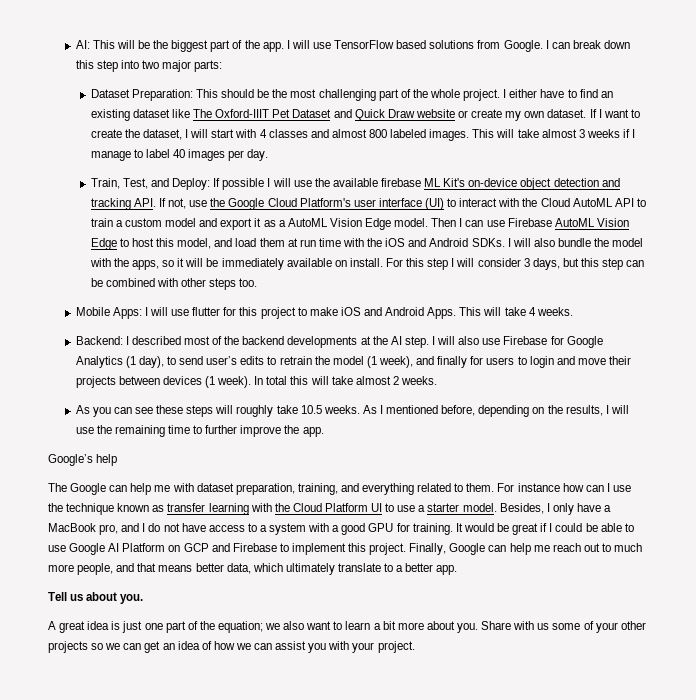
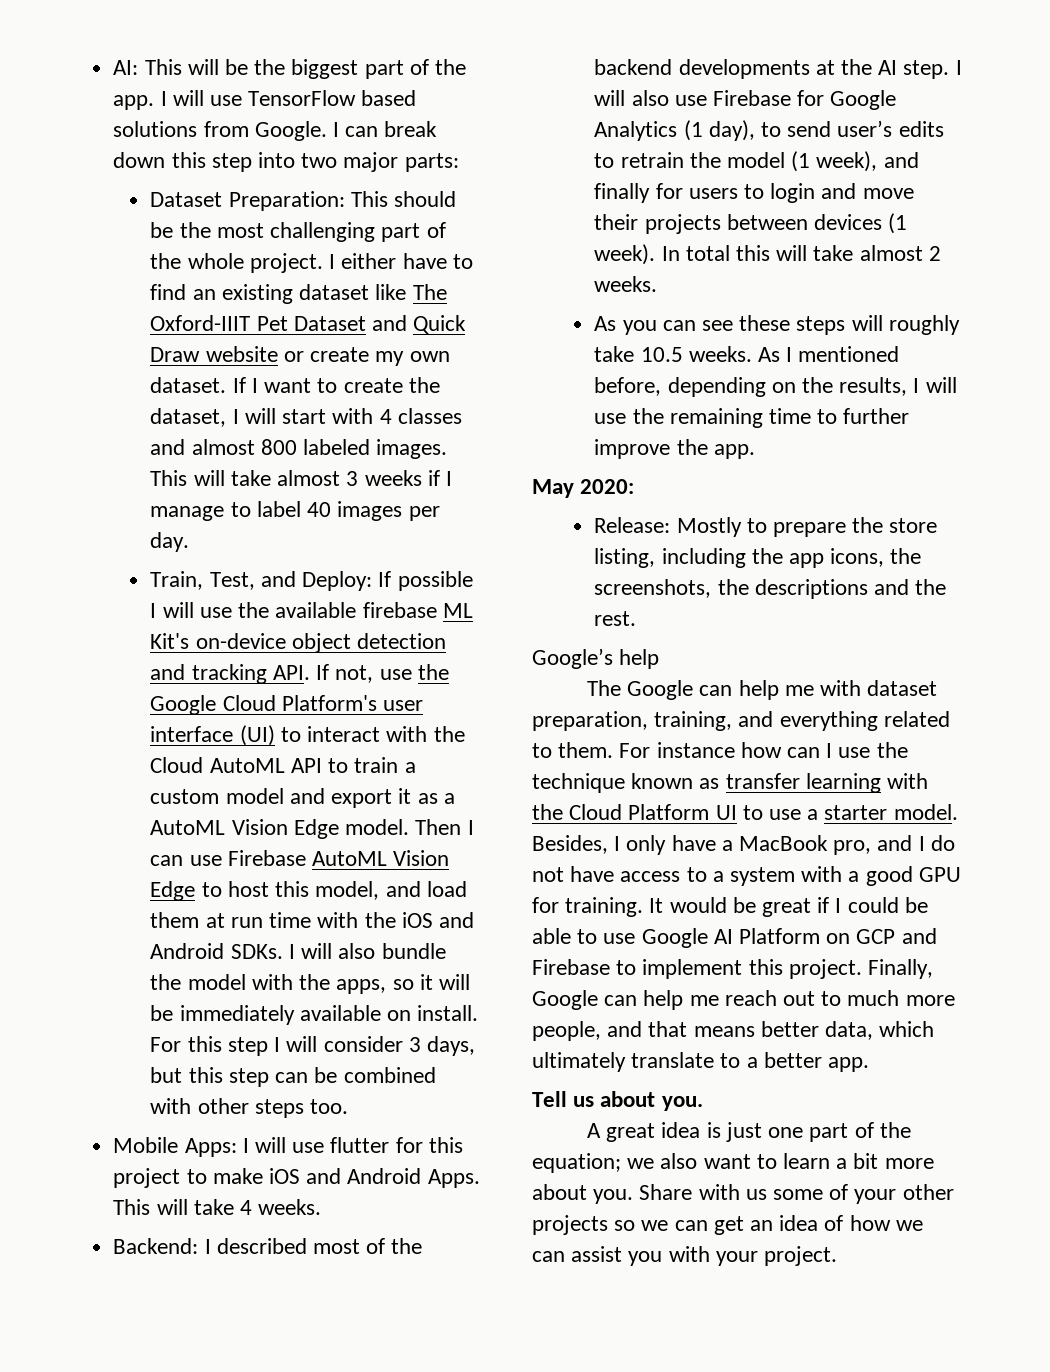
(324, 432) none -> [532,479,635,498] [594,517,938,537] [594,548,922,568] [594,579,947,599] [594,611,637,626] // May 2020: // Release: Mostly to prepare the store listing, including the app icons, the screenshots, the descriptions and the rest.

